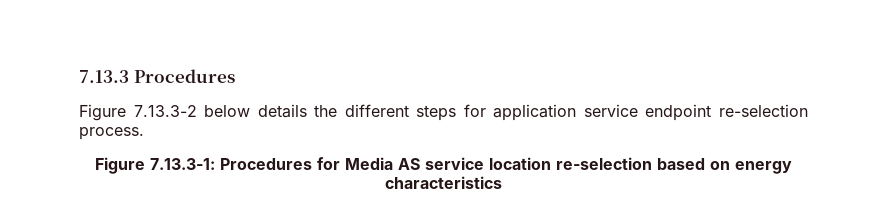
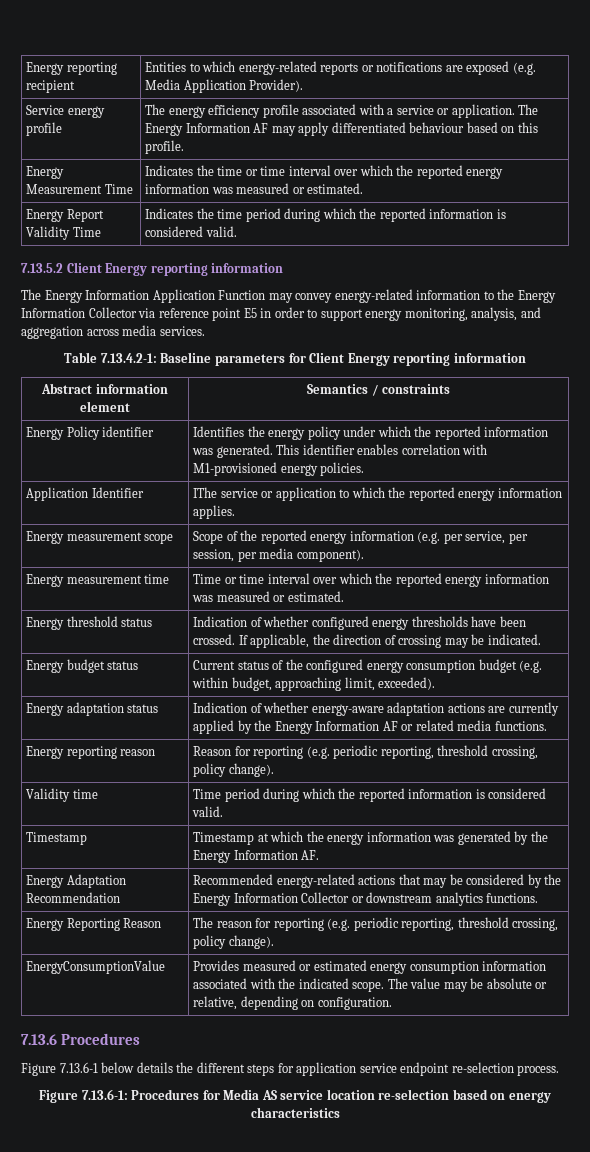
[79,70,129,83] 7.13.3 -> [26,62,117,75] [26,80,76,93] [145,61,536,75] [145,79,304,93] [26,105,105,118] [26,122,63,136] [145,104,539,118] [145,122,538,136] [145,140,185,154] [26,166,65,179] [26,184,133,194] [145,165,504,179] [145,183,364,194] [26,209,104,222] [26,226,101,240] [145,208,506,222] [145,226,237,237] [21,262,284,276] [21,289,556,303] [21,307,541,321] [21,325,205,339] [64,352,526,366] [41,383,168,394] [80,401,130,412] [306,384,451,396] [26,426,155,440] [193,426,549,440] [192,444,488,458] [193,462,365,476] [26,487,144,501] [193,487,562,501] [193,505,236,519] [26,531,174,544] [193,530,528,544] [193,548,364,562] [26,574,170,587] [193,573,549,587] [192,591,344,602] [26,616,153,630] [193,616,526,630] [193,634,541,648] [26,659,139,673] [193,659,543,673] [192,677,436,691] [26,702,159,716] [193,702,559,716] [193,720,547,734] [26,746,156,759] [193,745,538,759] [193,763,274,777] [26,788,98,802] [193,788,547,802] [192,806,224,817] [26,832,88,845] [193,831,548,845] [193,850,320,863] [26,874,126,888] [26,892,121,903] [193,874,562,888] [193,892,539,906] [26,918,162,931] [193,917,559,931] [193,935,274,949] [26,960,166,974] [193,960,547,974] [193,978,548,992] [193,996,392,1010] [21,1034,57,1045] Energy reporting recipient | Entities to which energy-related reports or notifications are exposed (e.g. Media Application Provider). // Service energy profile | The energy efficiency profile associated with a service or application. The Energy Information AF may apply differentiated behaviour based on this profile. // Energy Measurement Time | Indicates the time or time interval over which the reported energy information was measured or estimated. // Energy Report Validity Time | Indicates the time period during which the reported information is considered valid. // 7.13.5.2 Client Energy reporting information // The Energy Information Application Function may convey energy-related information to the Energy Information Collector via reference point E5 in order to support energy monitoring, analysis, and aggregation across media services. // Table 7.13.4.2-1: Baseline parameters for Client Energy reporting information // Abstract information element | Semantics / constraints // Energy Policy identifier | Identifies the energy policy under which the reported information was generated. This identifier enables correlation with M1-provisioned energy policies. // Application Identifier | IThe service or application to which the reported energy information applies. // Energy measurement scope | Scope of the reported energy information (e.g. per service, per session, per media component). // Energy measurement time | Time or time interval over which the reported energy information was measured or estimated. // Energy threshold status | Indication of whether configured energy thresholds have been crossed. If applicable, the direction of crossing may be indicated. // Energy budget status | Current status of the configured energy consumption budget (e.g. within budget, approaching limit, exceeded). // Energy adaptation status | Indication of whether energy-aware adaptation actions are currently applied by the Energy Information AF or related media functions. // Energy reporting reason | Reason for reporting (e.g. periodic reporting, threshold crossing, policy change). // Validity time | Time period during which the reported information is considered valid. // Timestamp | Timestamp at which the energy information was generated by the Energy Information AF. // Energy Adaptation Recommendation | Recommended energy-related actions that may be considered by the Energy Information Collector or downstream analytics functions. // Energy Reporting Reason | The reason for reporting (e.g. periodic reporting, threshold crossing, policy change). // EnergyConsumptionValue | Provides measured or estimated energy consumption information associated with the indicated scope. The value may be absolute or relative, depending on configuration. // 7.13.6
[133,105,197,117] 7.13.3-2 -> [59,1062,98,1073] 7.13.6-1
[150,158,215,170] 7.13.3-1: -> [81,1089,128,1100] 7.13.6-1:

